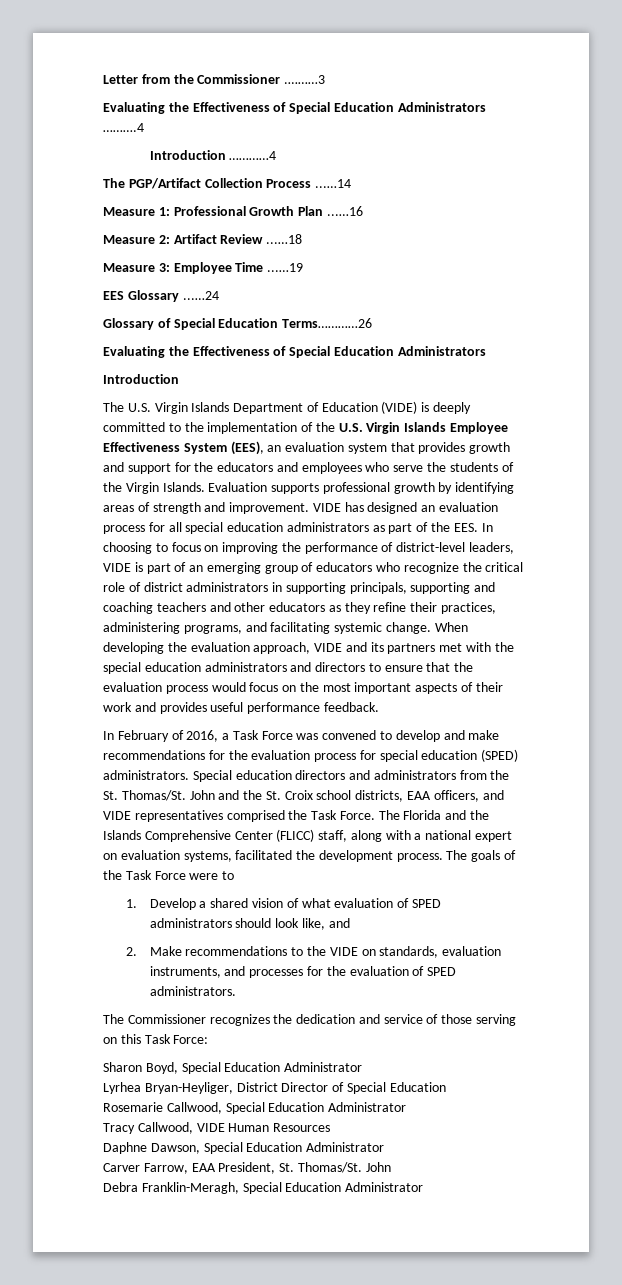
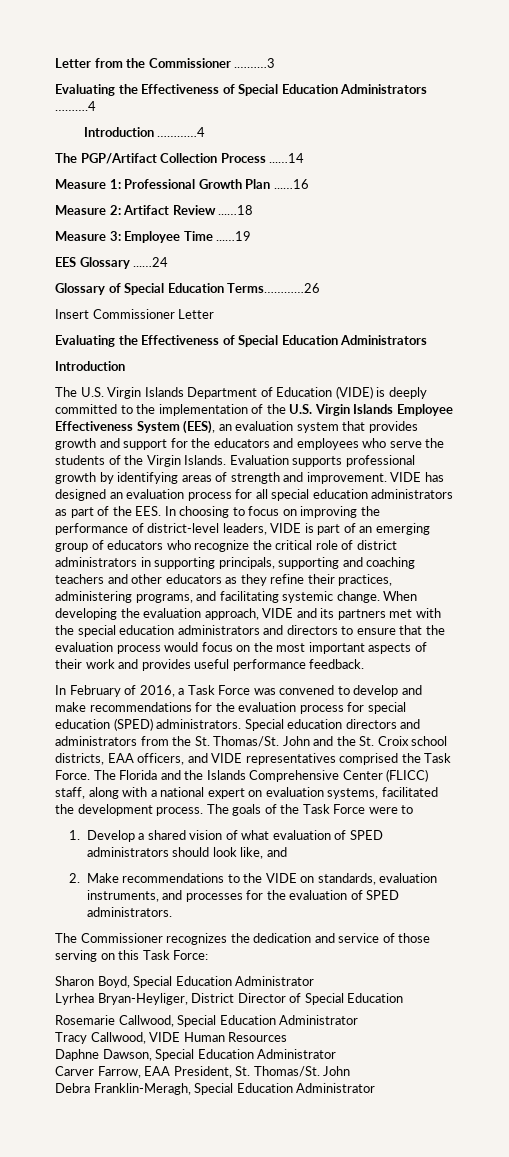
(373, 323) none -> [55,309,215,319] // Insert Commissioner Letter

